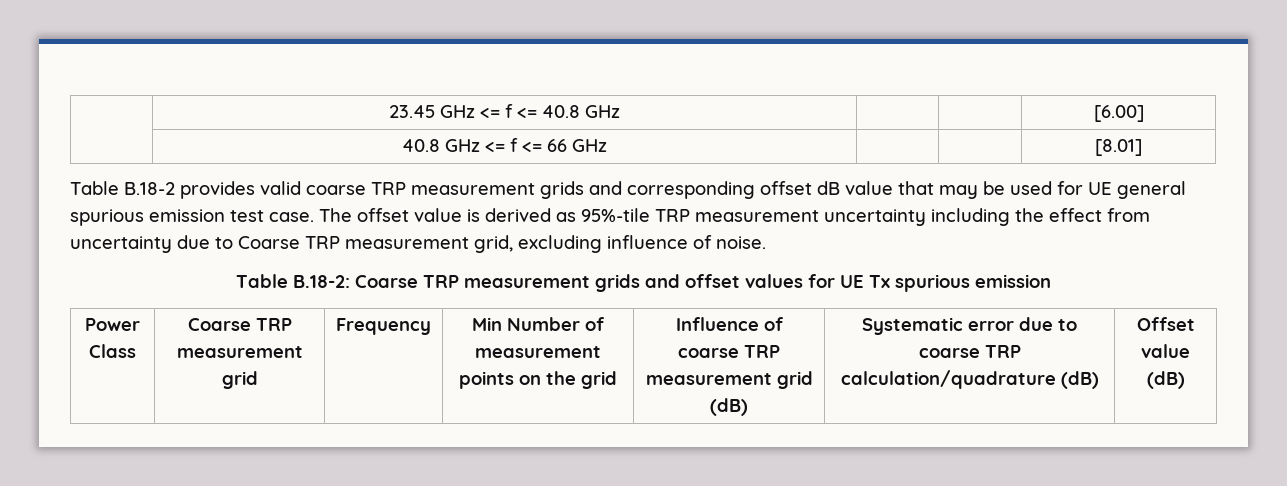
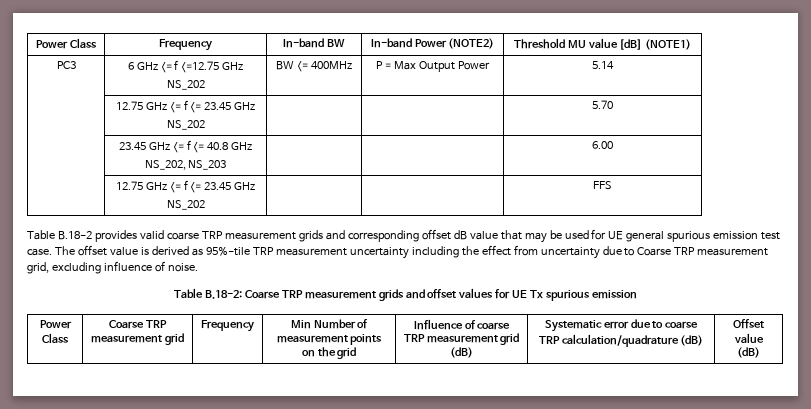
(389, 111) none -> [36,38,97,49] [159,39,212,51] [283,38,345,48] [370,38,495,49] [513,38,692,50] [56,61,76,69] [127,60,244,73] [166,80,205,90] [276,61,352,72] [376,61,490,72] [592,61,614,69] [115,100,256,113] [166,120,205,130] [592,100,613,109] Power Class | Frequency | In-band BW | In-band Power (NOTE2) | Threshold MU value [dB] (NOTE1) // PC3 | 6 GHz <= f <=12.75 GHz // NS_202 | BW <= 400MHz | P = Max Output Power | 5.14 // | 12.75 GHz <= f <= 23.45 GHz // NS_202 | | | 5.70 //
[1093,105,1144,122] [402,138,607,152] [1095,139,1142,156] | | | [6.00] // | 40.8 GHz <= f <= 66 GHz | | | [8.01] -> [144,160,227,170] [592,141,613,149] [115,180,256,193] [166,200,205,210] [593,181,612,190] // NS_202, NS_203 | | | 6.00 // | 12.75 GHz <= f <= 23.45 GHz // NS_202 | | | FFS

